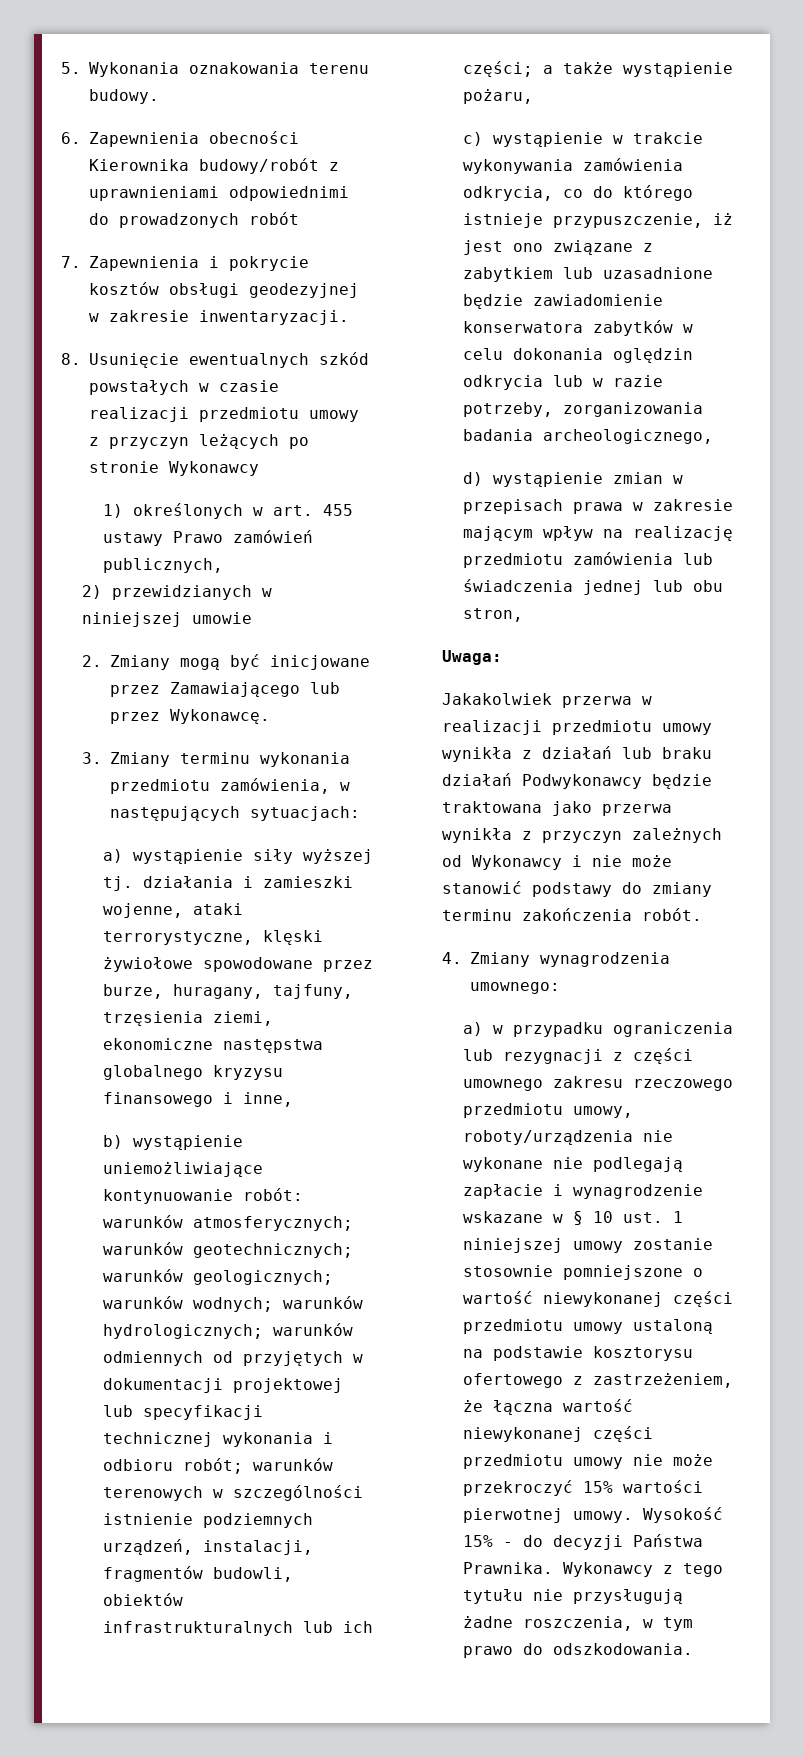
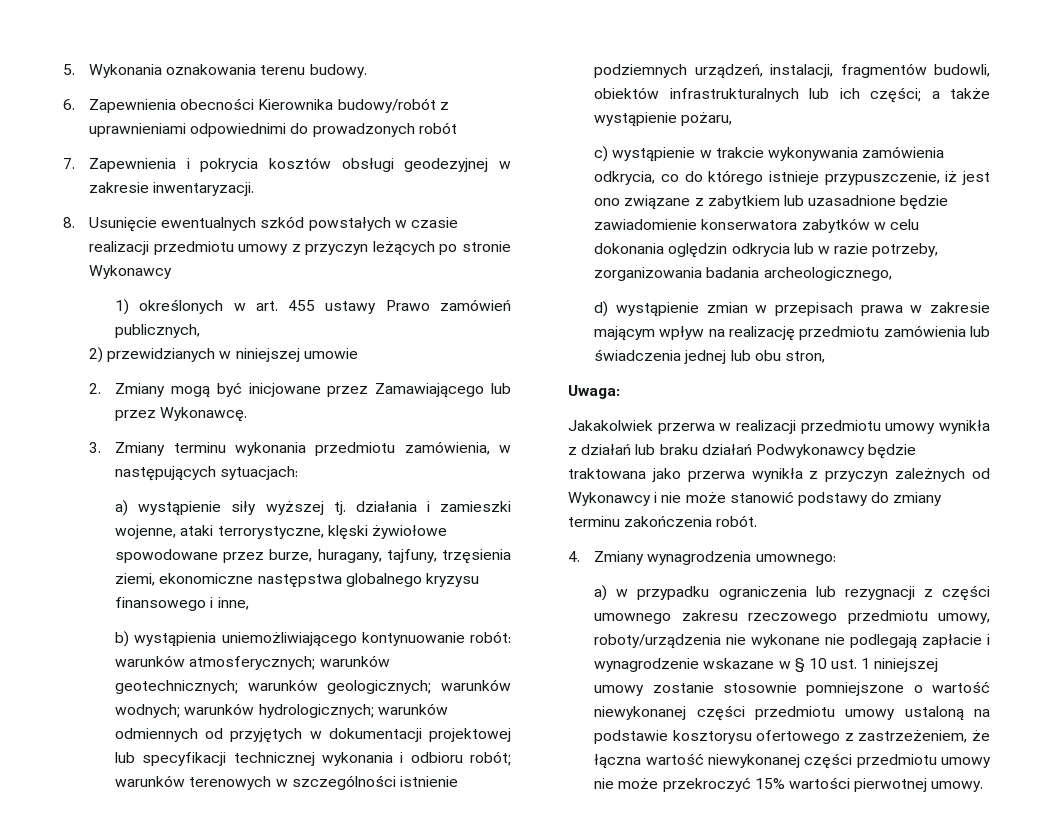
[229,256,309,271] pokrycie -> [200,158,259,172] pokrycia
[132,1135,243,1150] [102,1162,263,1177] wystąpienie uniemożliwiające -> [134,632,357,647] wystąpienia uniemożliwiającego
[642,1507,723,1523] [462,1534,703,1550] [462,1562,723,1577] [462,1589,683,1604] [462,1616,693,1631] [462,1643,693,1658] Wysokość 15% - do decyzji Państwa Prawnika. Wykonawcy z tego tytułu nie przysługują żadne roszczenia, w tym prawo do odszkodowania. -> (984, 786) none

